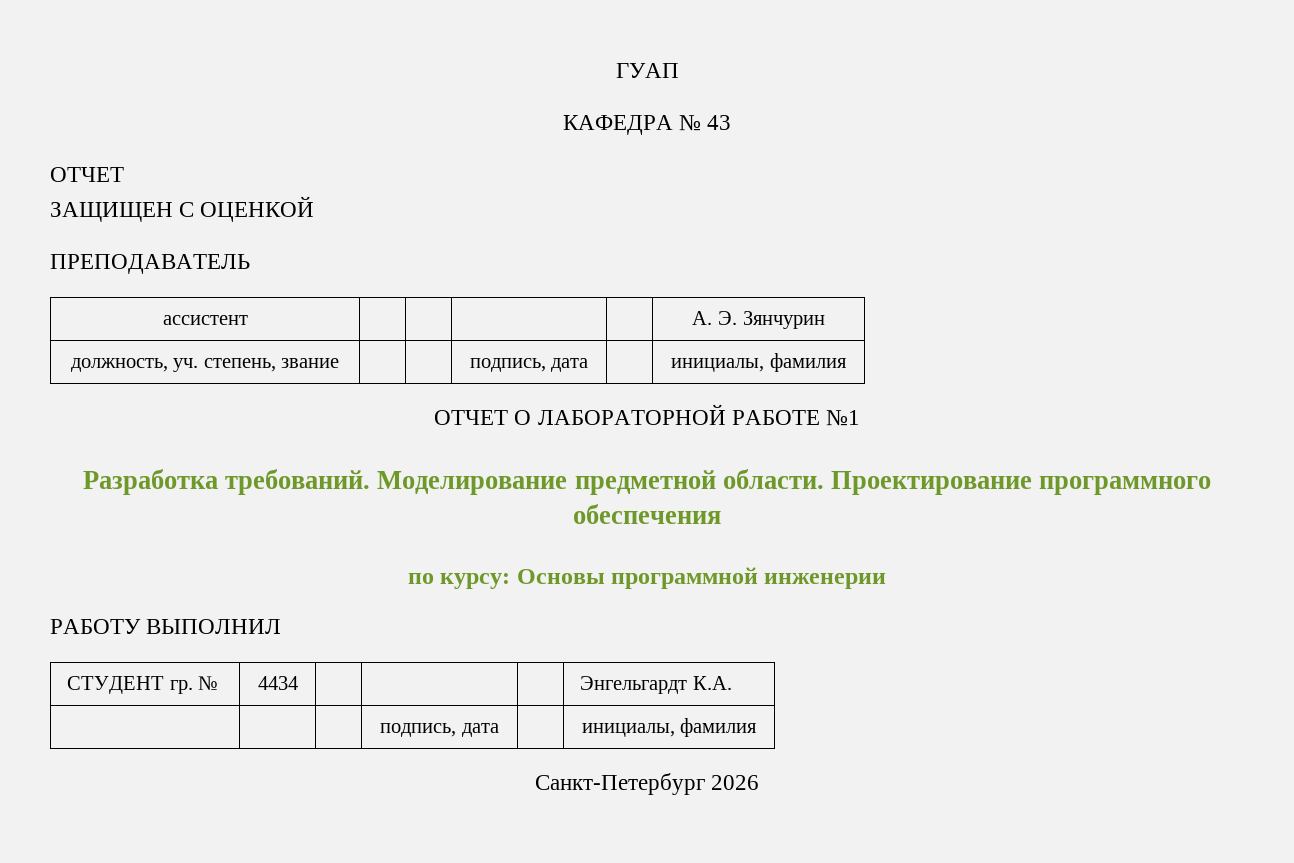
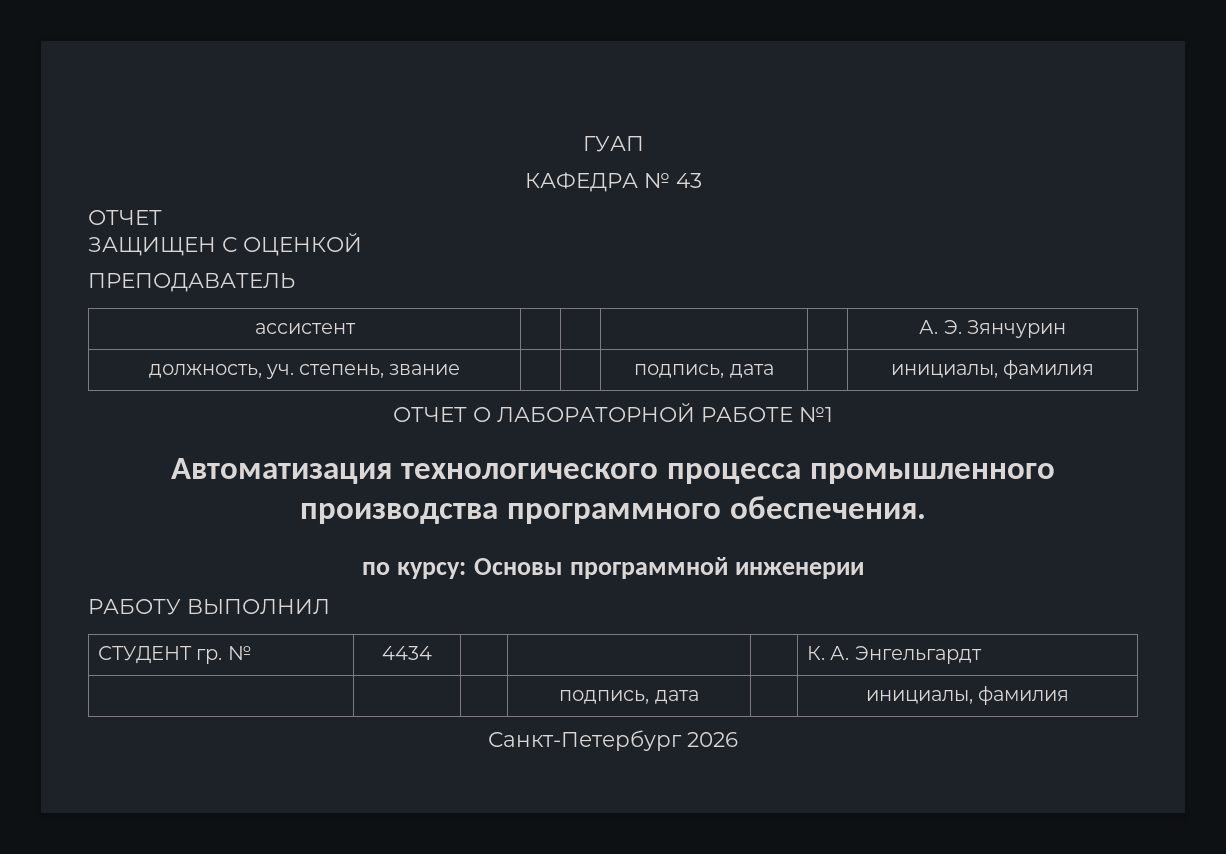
[83,469,1211,495] [573,504,721,524] Разработка требований. Моделирование предметной области. Проектирование программного обеспечения -> [171,458,1055,484] [300,496,926,524] Автоматизация технологического процесса промышленного производства программного обеспечения.
(298, 683) none -> [807,646,850,660] К. А.
[692,676,732,690] К.А. -> (982, 655) none

